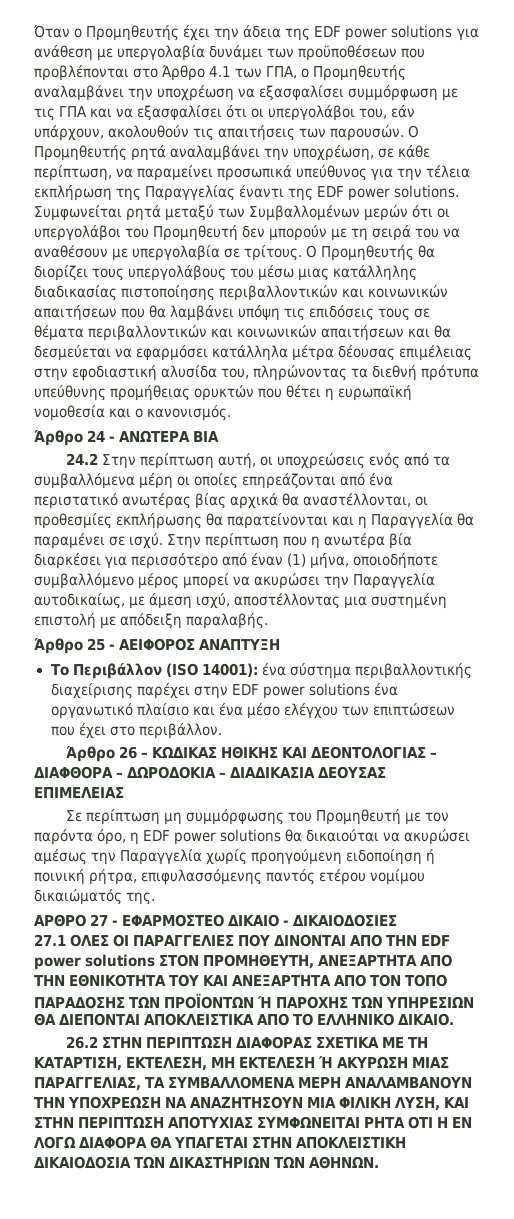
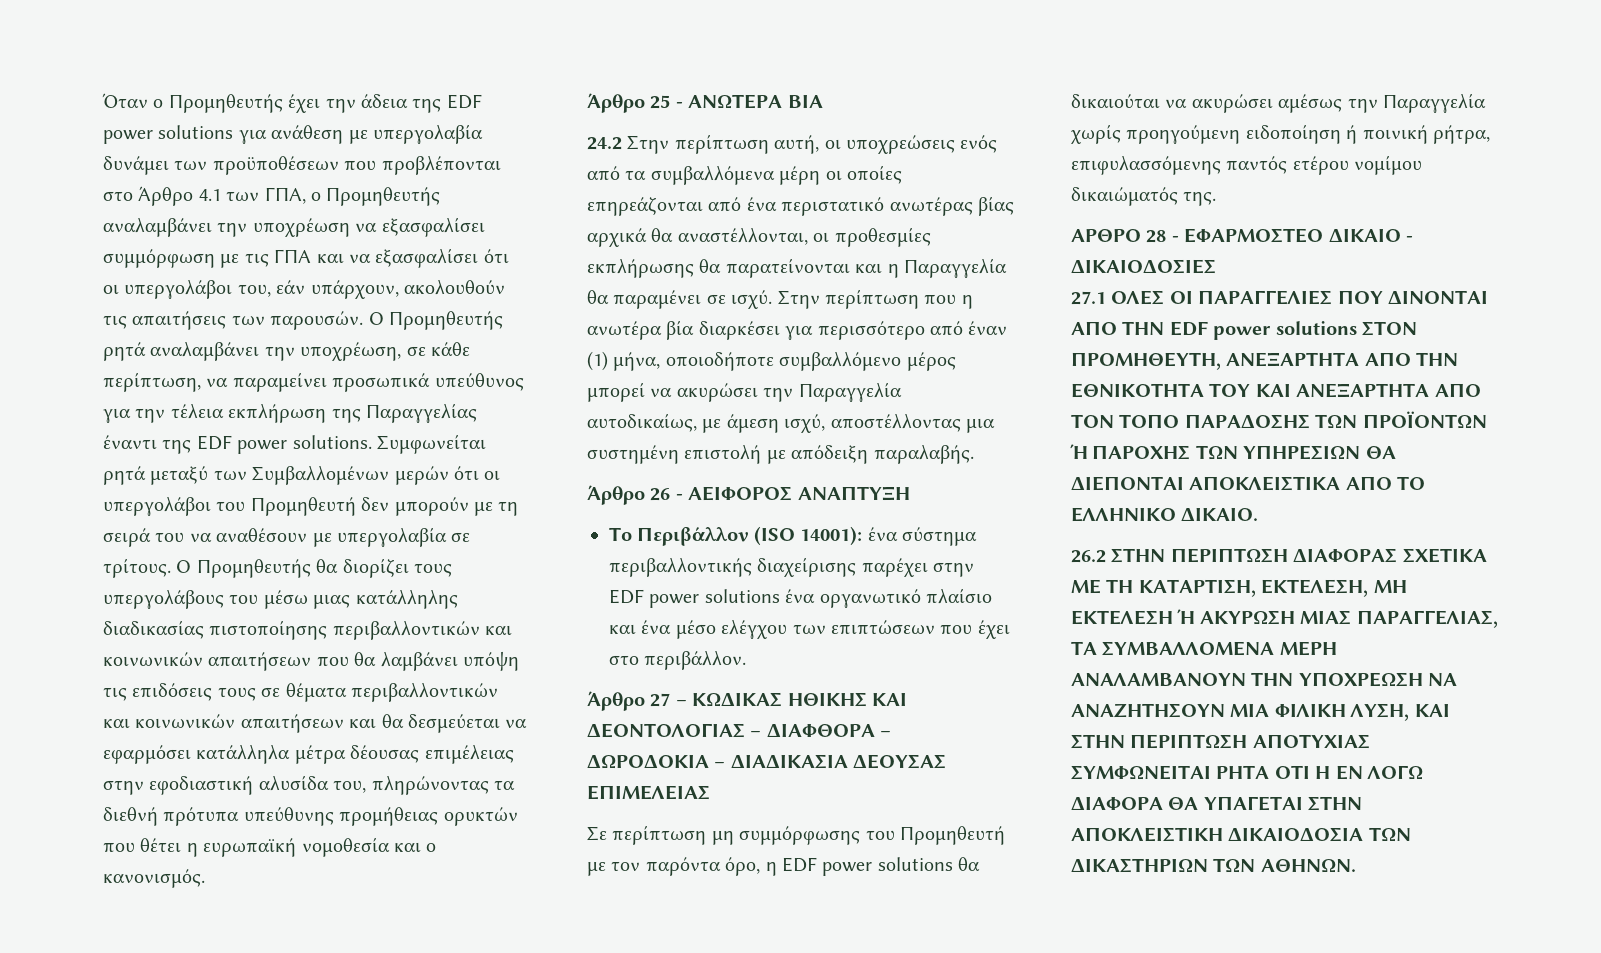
[87,430,106,442] 24 -> [650,95,671,109] 25
[87,638,106,651] 25 -> [650,488,671,501] 26
[118,746,137,759] 26 -> [650,693,671,707] 27
[90,914,109,926] 27 -> [1146,230,1167,243] 28

